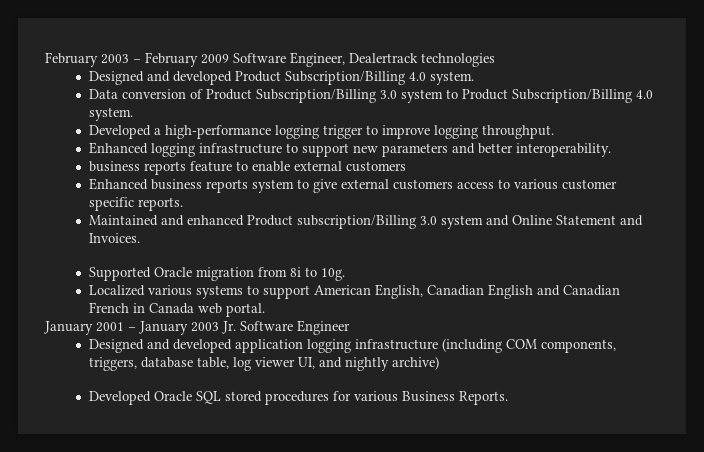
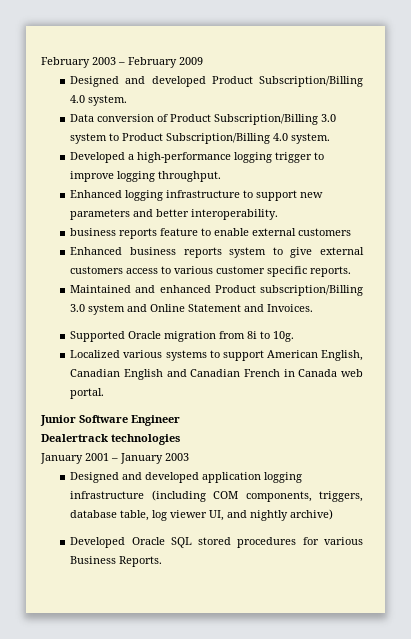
[233,52,495,67] Software Engineer, Dealertrack technologies -> (203, 61) none
(266, 310) none -> [40,415,180,426] [41,434,180,445] // Junior Software Engineer // Dealertrack technologies
[222,320,350,335] Jr. Software Engineer -> (189, 457) none

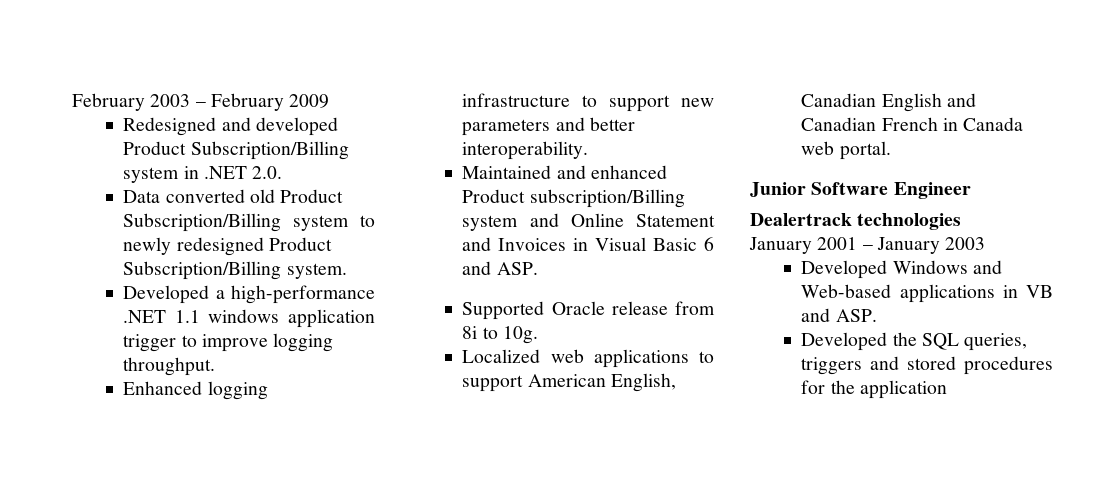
[70,76,120,87] Designed -> [123,117,217,136] Redesigned
[70,95,128,106] 4.0 system. -> [123,166,283,183] system in .NET 2.0.
[97,114,337,125] [70,133,289,144] conversion of Product Subscription/Billing 3.0 system to Product Subscription/Billing 4.0 -> [165,189,344,203] [123,213,375,232] [123,237,332,256] [123,261,282,280] converted old Product Subscription/Billing system to newly redesigned Product Subscription/Billing
[234,152,273,163] logging -> [123,309,375,328] .NET 1.1 windows application
[70,228,352,239] [70,247,364,258] [70,266,352,277] // business reports feature to enable external customers // Enhanced business reports system to give external customers access to various customer specific reports. -> (589, 150) none
[70,304,86,312] 3.0 -> (685, 198) none
[267,304,314,312] Invoices. -> [498,237,714,251] [462,261,538,275] Invoices in Visual Basic 6 and ASP.
[164,331,217,342] migration -> [611,301,668,315] release
[123,350,207,361] various systems -> [550,349,689,368] web applications
[70,472,303,483] [70,490,363,502] [70,509,334,521] [70,537,363,548] [70,556,163,567] Designed and developed application logging infrastructure (including COM components, triggers, database table, log viewer UI, and nightly archive) // Developed Oracle SQL stored procedures for various Business Reports. -> [801,260,1002,279] [801,284,1053,303] [801,308,877,322] [801,332,1028,351] [801,356,1053,375] [801,380,947,399] Developed Windows and Web-based applications in VB and ASP. // Developed the SQL queries, triggers and stored procedures for the application

